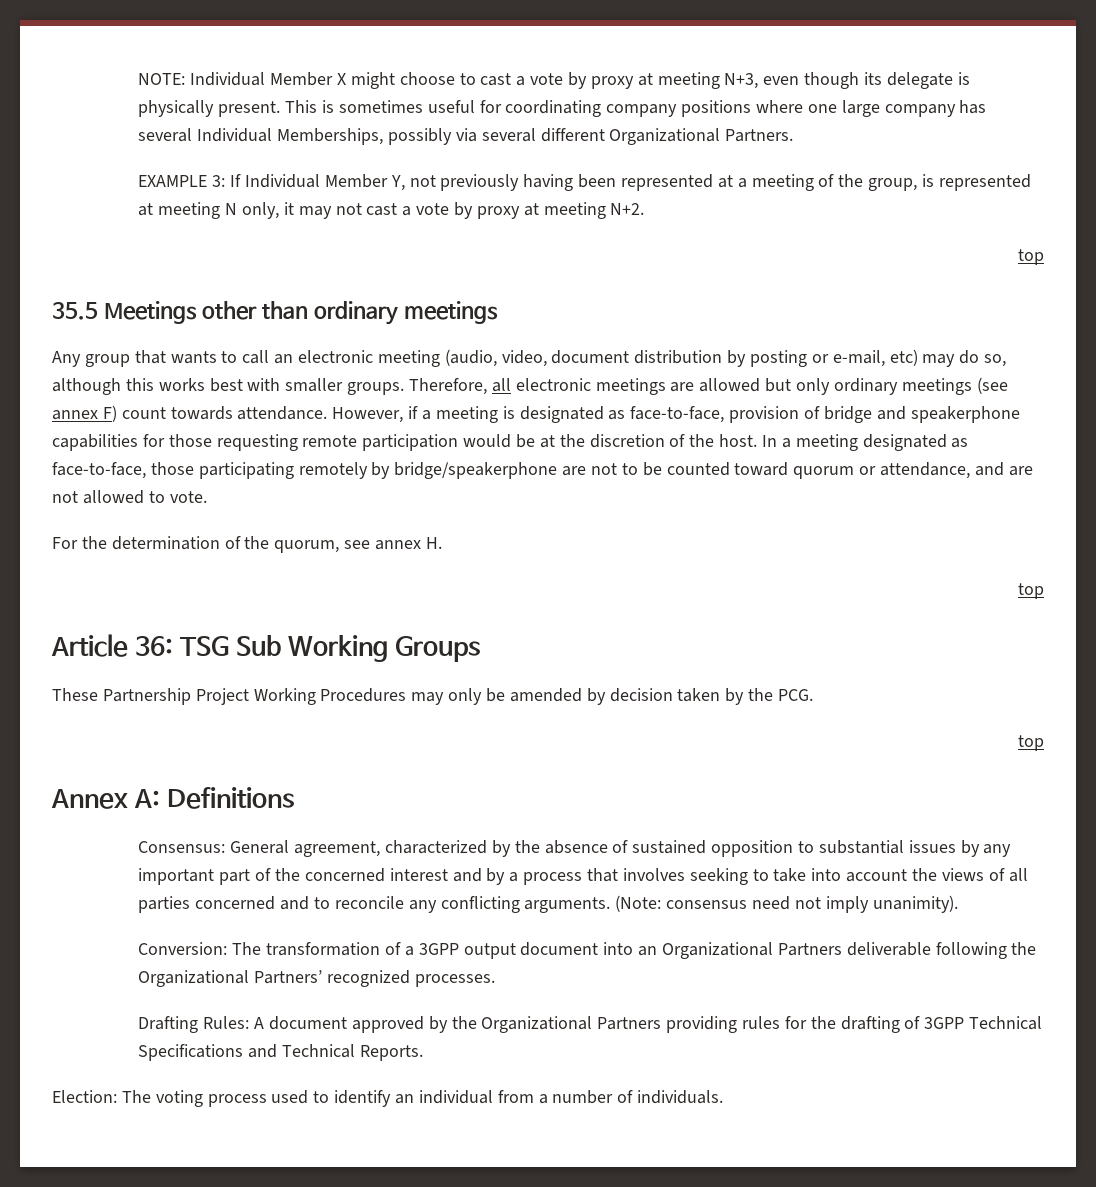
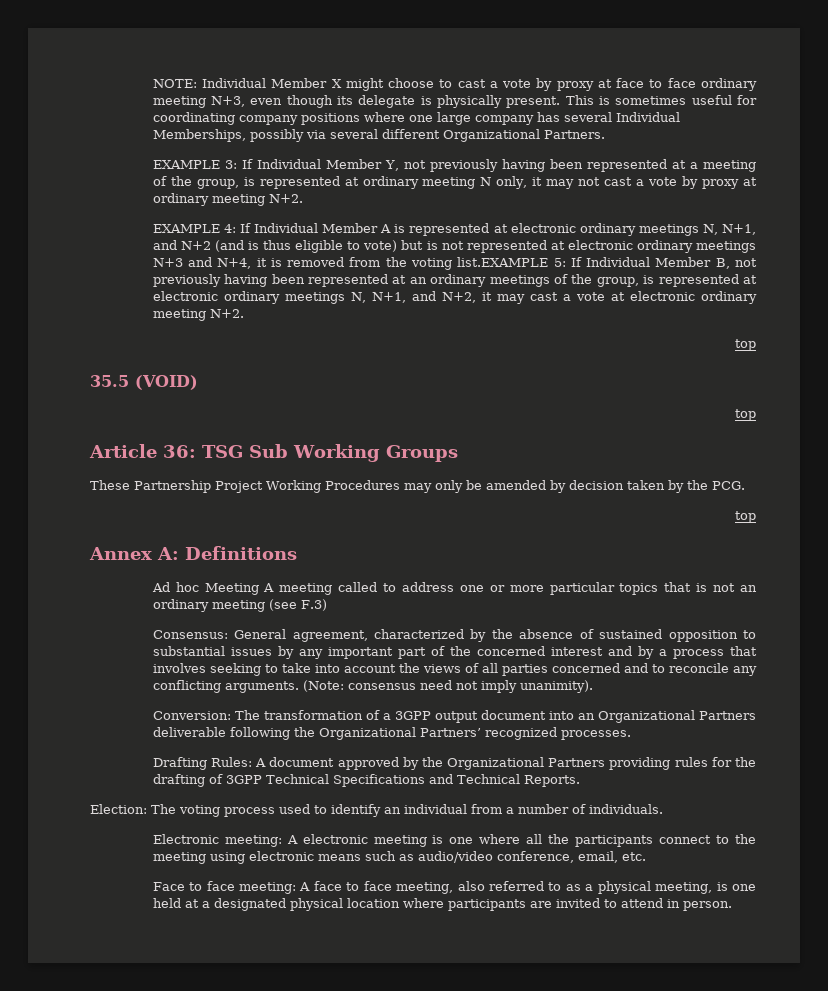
(653, 79) none -> [616,78,758,91] face to face ordinary
(154, 209) none -> [362,176,419,189] ordinary
[543,202,645,219] [1018,249,1044,265] [52,301,498,325] [52,349,1007,367] [52,377,1008,395] [52,405,1020,423] [52,434,969,451] [52,462,1033,479] [52,490,207,504] [52,536,442,553] meeting N+2. // top // 35.5 Meetings other than ordinary meetings // Any group that wants to call an electronic meeting (audio, video, document distribution by posting or e-mail, etc) may do so, although this works best with smaller groups. Therefore, all electronic meetings are allowed but only ordinary meetings (see annex F) count towards attendance. However, if a meeting is designated as face-to-face, provision of bridge and speakerphone capabilities for those requesting remote participation would be at the discretion of the host. In a meeting designated as face-to-face, those participating remotely by bridge/speakerphone are not to be counted toward quorum or attendance, and are not allowed to vote. // For the determination of the quorum, see annex H. -> [152,193,303,206] [152,223,756,236] [152,240,756,253] [152,257,757,270] [152,274,758,287] [152,291,757,304] [152,309,244,321] [735,339,756,351] [90,375,198,390] ordinary meeting N+2. // EXAMPLE 4: If Individual Member A is represented at electronic ordinary meetings N, N+1, and N+2 (and is thus eligible to vote) but is not represented at electronic ordinary meetings N+3 and N+4, it is removed from the voting list.EXAMPLE 5: If Individual Member B, not previously having been represented at an ordinary meetings of the group, is represented at electronic ordinary meetings N, N+1, and N+2, it may cast a vote at electronic ordinary meeting N+2. // top // 35.5 (VOID)
(295, 798) none -> [151,582,758,595] [152,599,327,612] // Ad hoc Meeting A meeting called to address one or more particular topics that is not an ordinary meeting (see F.3)
(724, 1097) none -> [152,834,756,847] [152,851,646,864] [152,881,757,894] [152,898,732,911] // Electronic meeting: A electronic meeting is one where all the participants connect to the meeting using electronic means such as audio/video conference, email, etc. // Face to face meeting: A face to face meeting, also referred to as a physical meeting, is one held at a designated physical location where participants are invited to attend in person.

